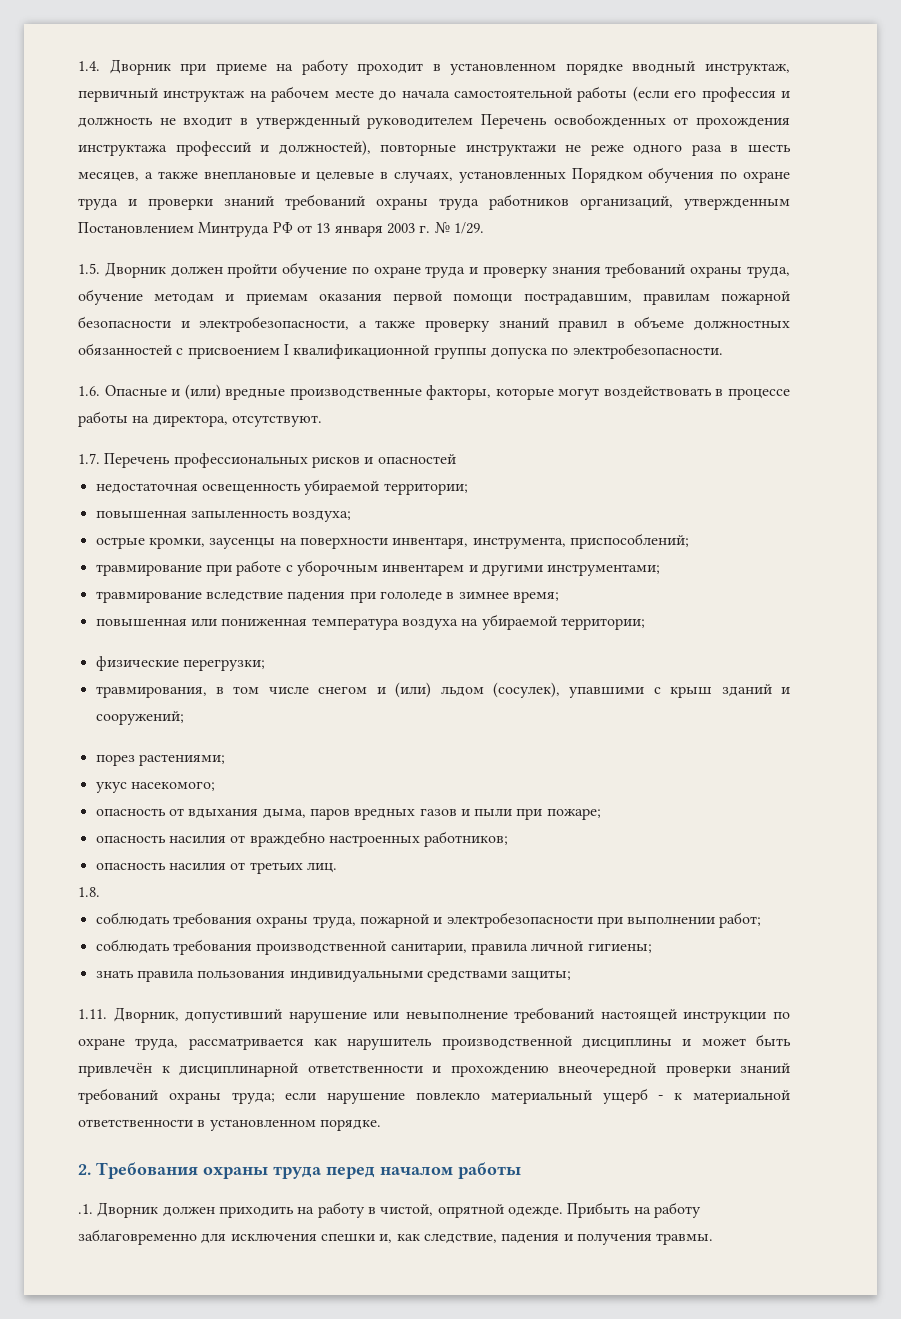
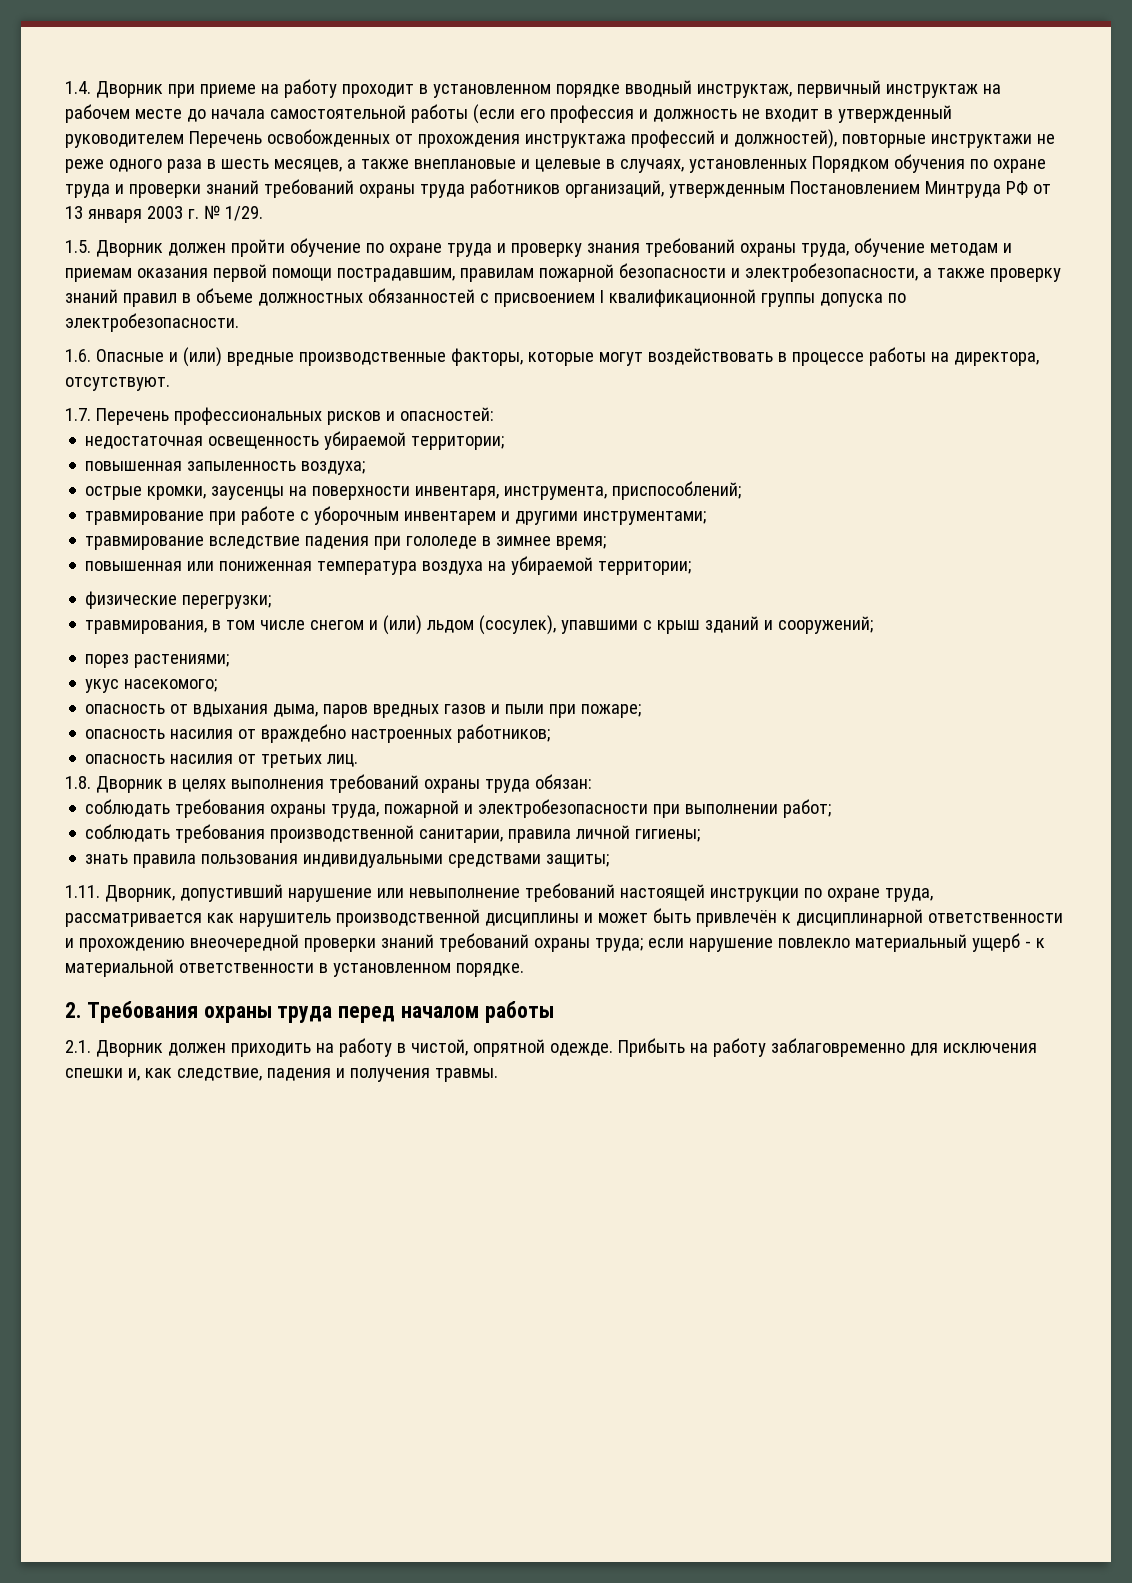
[377,454,456,464] опасностей -> [399,407,494,421] опасностей:
(100, 892) none -> [95,774,592,793] Дворник в целях выполнения требований охраны труда обязан:
[78,1204,93,1214] .1. -> [65,1040,91,1053] 2.1.

